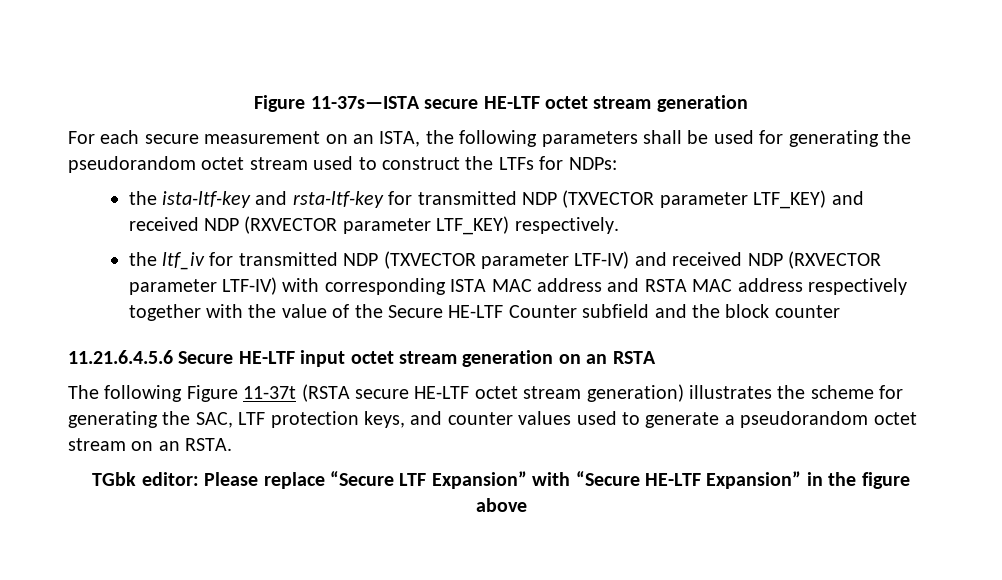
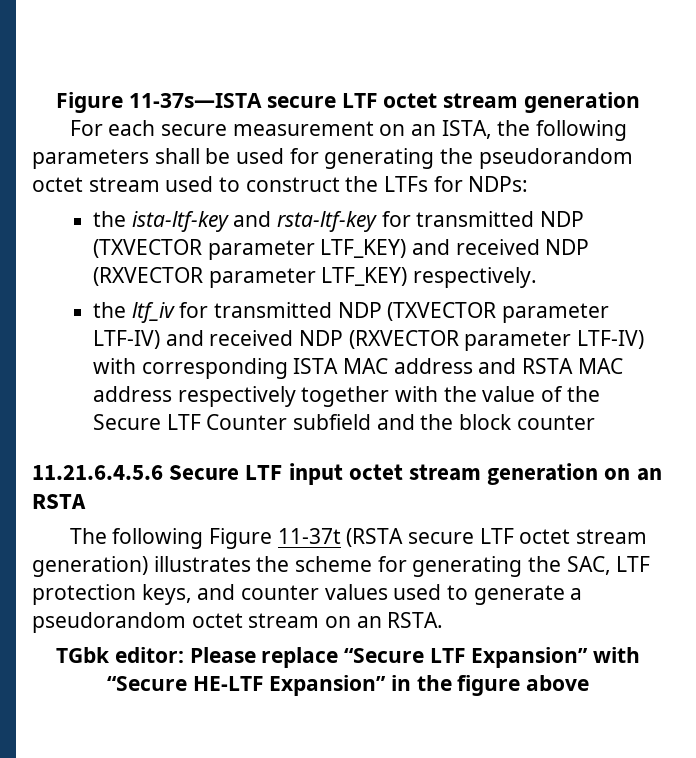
[483,96,540,109] HE-LTF -> [341,93,378,108] LTF
[448,305,504,318] HE-LTF -> [166,414,201,430] LTF
[238,351,295,364] HE-LTF -> [245,465,283,480] LTF
[414,386,470,399] HE-LTF -> [479,528,514,544] LTF

